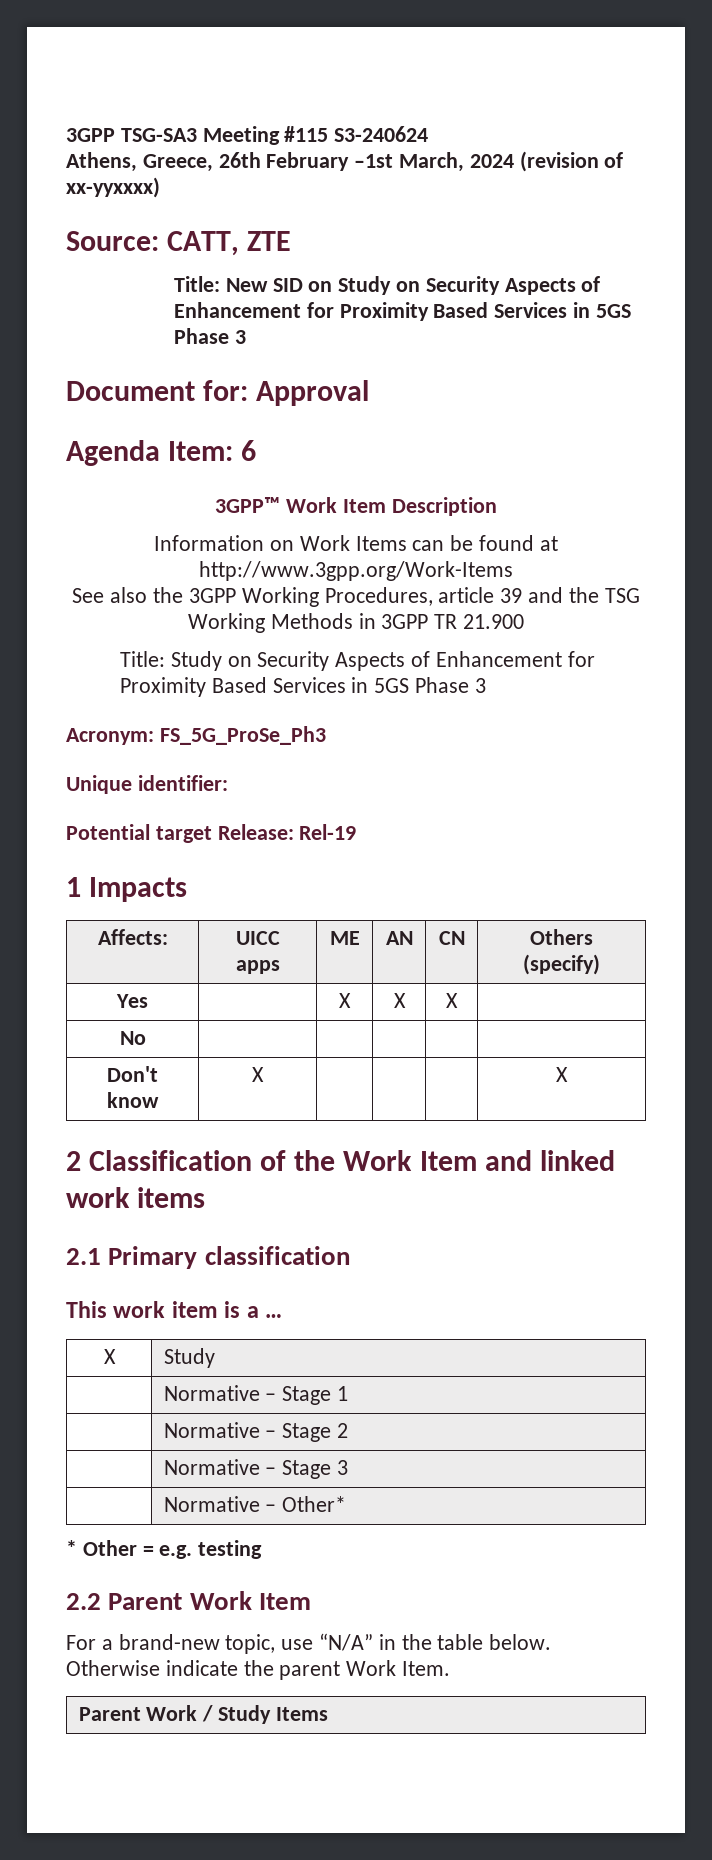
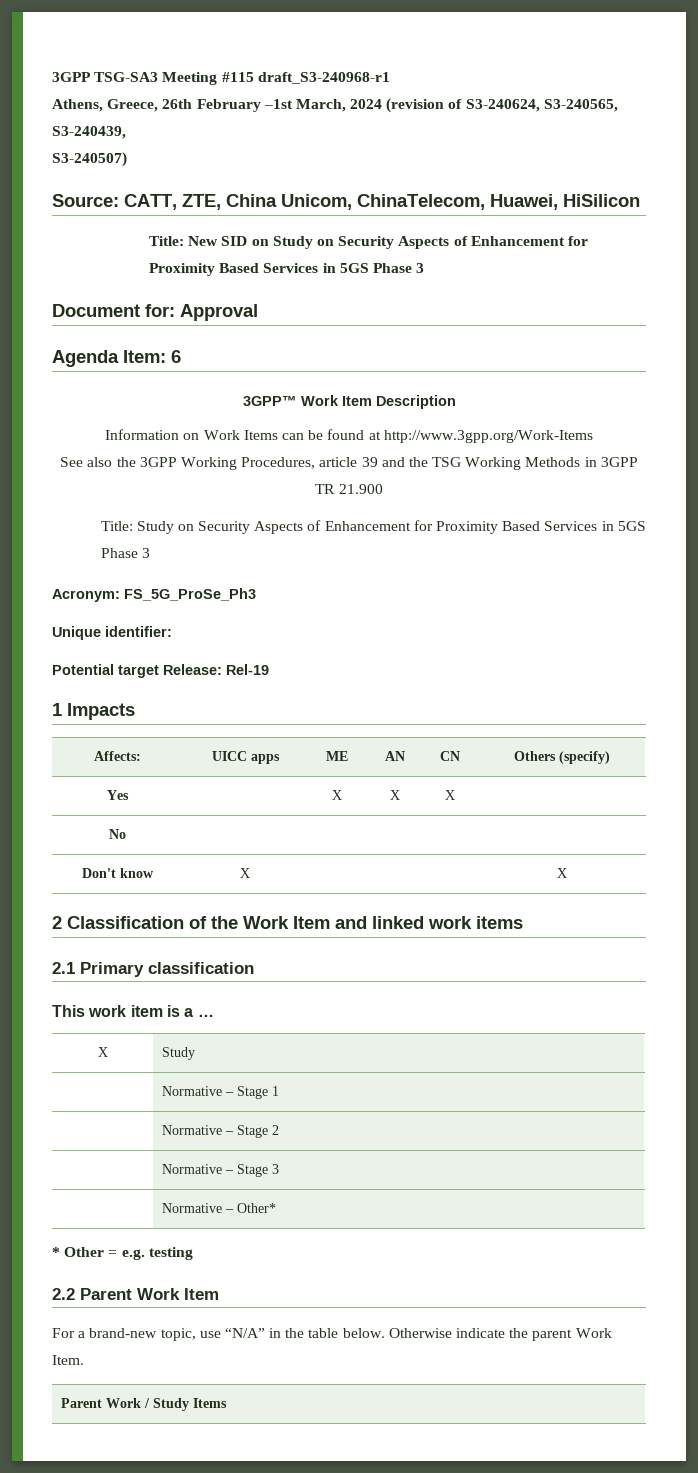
[334,126,429,142] S3-240624 -> [257,72,390,84] draft_S3-240968-r1
[66,177,160,198] [66,231,292,256] xx-yyxxxx) // Source: CATT, ZTE -> [465,99,618,112] [52,126,126,139] [52,152,127,167] [52,194,640,210] S3-240624, S3-240565, S3-240439, // S3-240507) // Source: CATT, ZTE, China Unicom, ChinaTelecom, Huawei, HiSilicon

